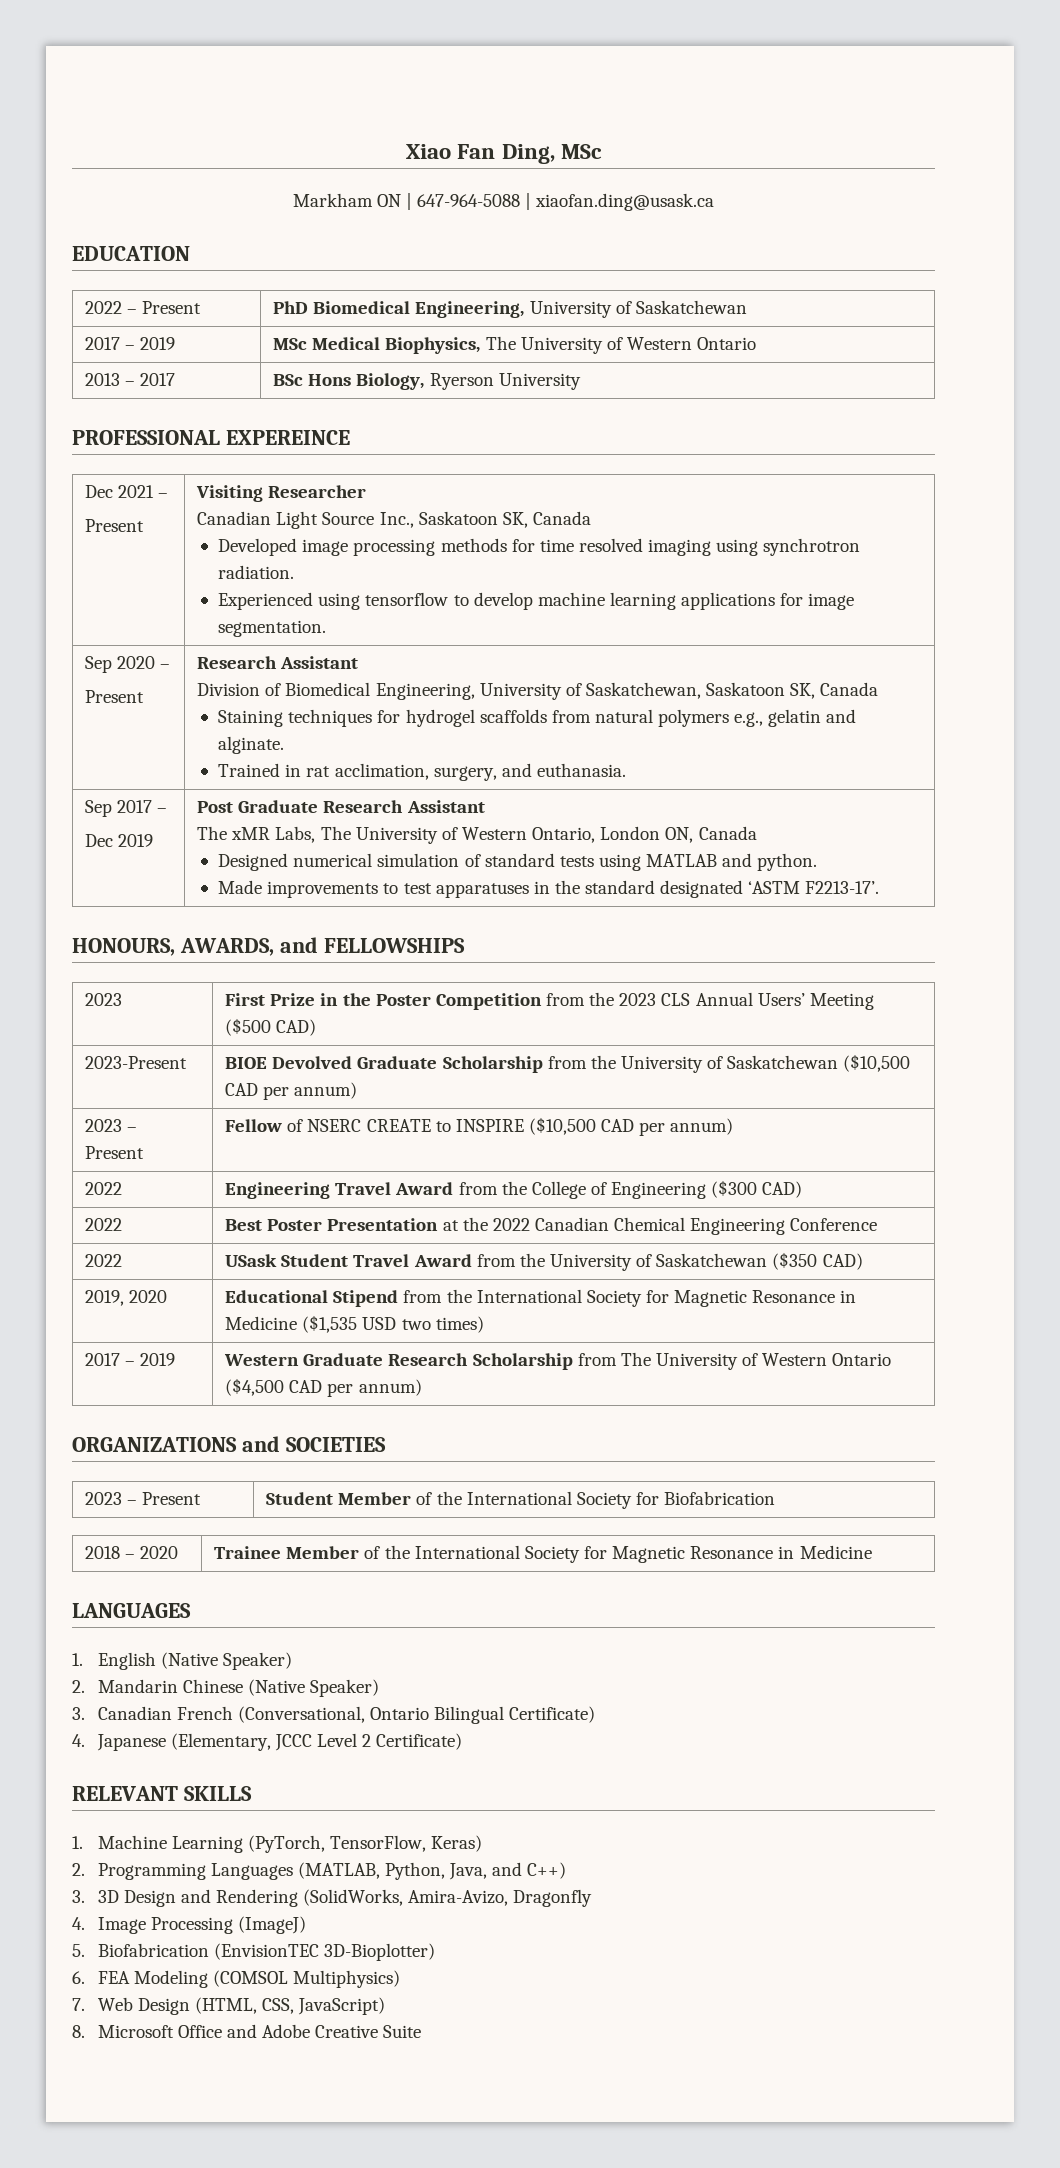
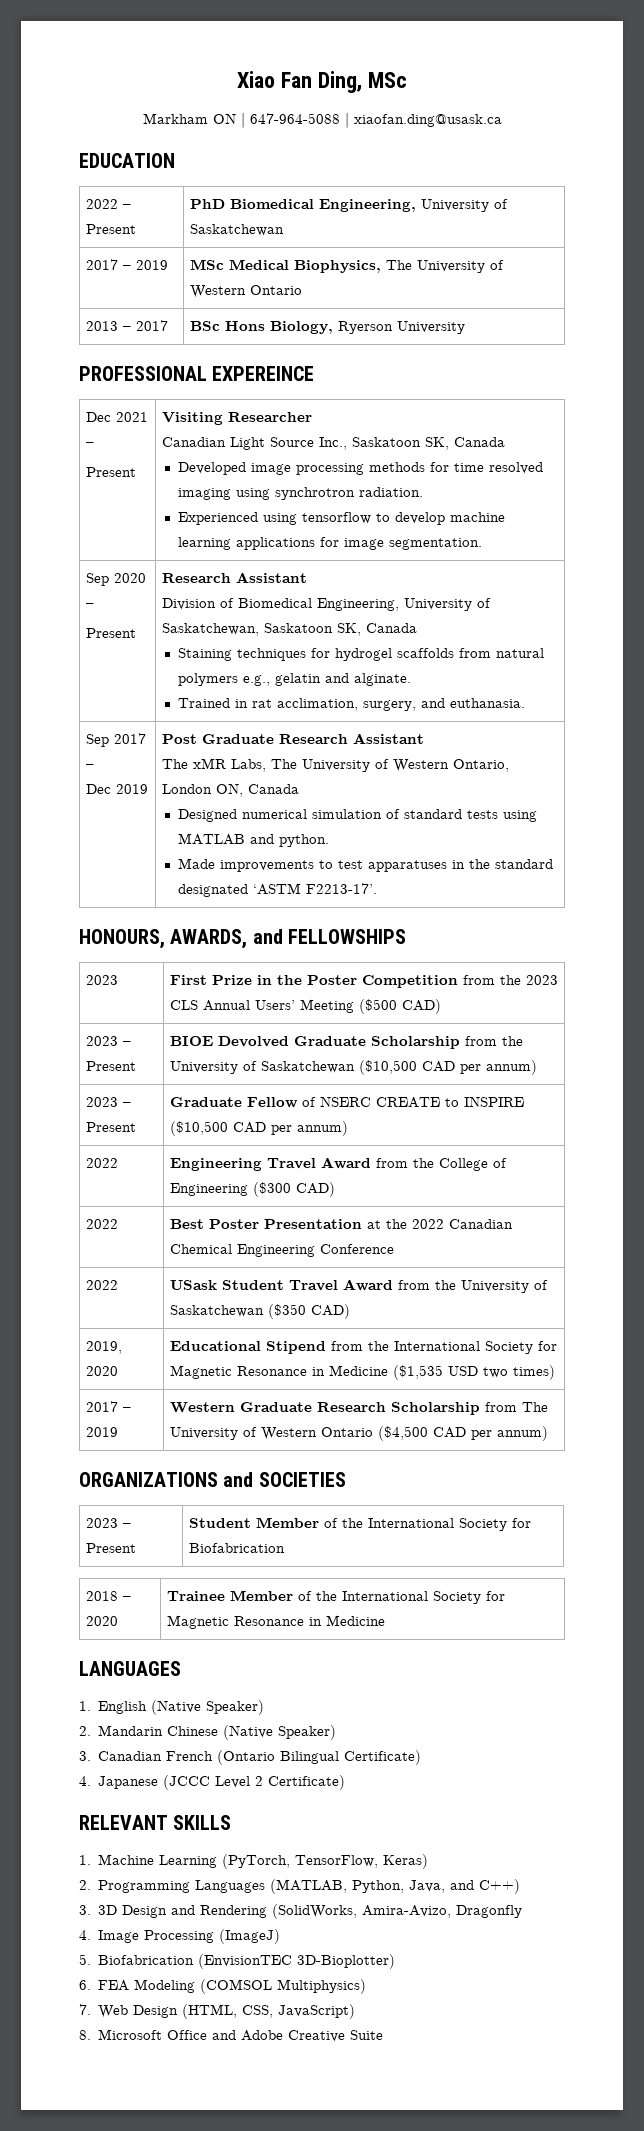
[85,1056,188,1069] 2023-Present -> [85,1036,131,1046] [85,1061,136,1071] 2023 – Present
(145, 1152) none -> [169,1097,242,1107] Graduate
[237,1706,429,1723] (Conversational, Ontario -> [217,1750,276,1765] (Ontario
[170,1733,312,1751] (Elementary, JCCC -> [163,1775,211,1790] (JCCC

